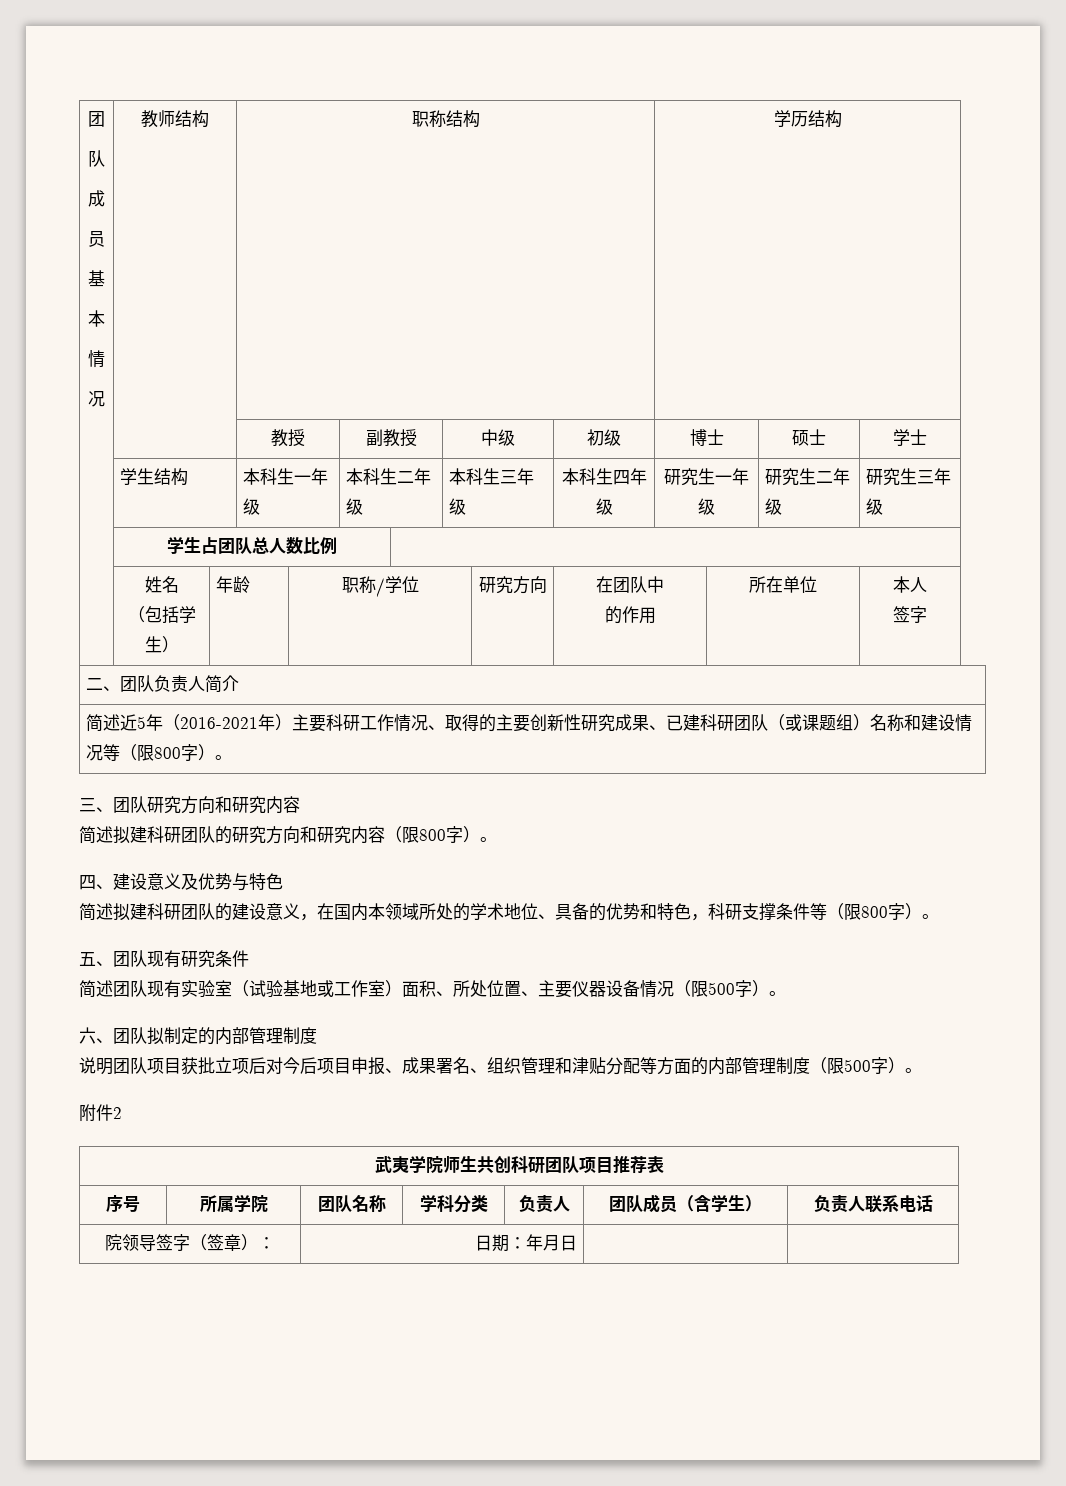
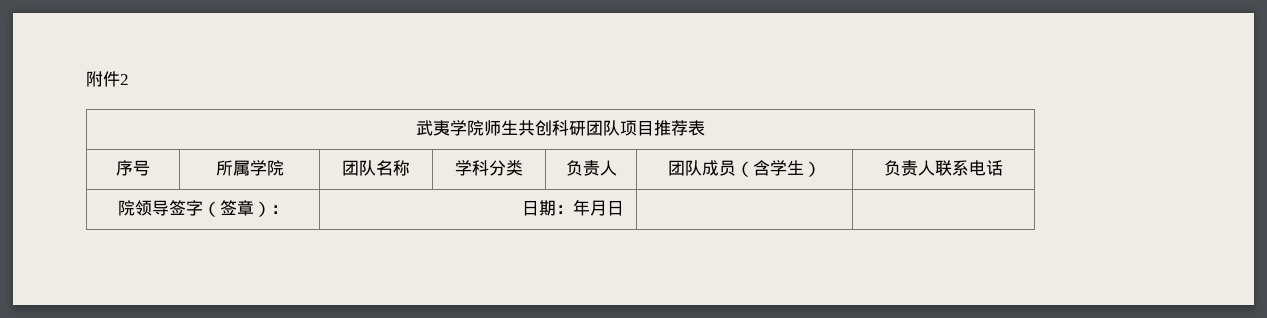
[88,111,105,127] [88,150,105,167] [88,190,105,207] [88,231,105,247] [88,270,105,287] [88,310,105,327] [88,350,105,368] [88,391,105,407] [141,110,209,128] [411,110,480,128] [773,110,842,128] [271,429,305,447] [365,429,417,447] [481,429,515,446] [587,429,621,446] [689,429,724,446] [792,429,826,446] [893,429,927,446] [120,468,189,486] [243,468,329,485] [243,498,261,515] [346,468,432,485] [346,498,364,515] [449,468,535,485] [449,498,467,515] [561,468,647,485] [595,498,613,515] [664,468,749,486] [698,498,715,515] [765,468,851,486] [765,498,783,515] [866,468,952,486] [866,498,884,515] [167,536,337,554] [144,576,179,593] [127,606,196,623] [144,636,179,653] [216,576,251,593] [341,576,419,597] [478,576,547,594] [596,576,664,593] [604,606,656,624] [749,576,817,593] [893,576,927,593] [893,606,927,623] [86,675,240,693] [86,714,973,732] [86,744,233,761] [79,796,300,814] [79,826,497,844] [79,873,283,891] [79,903,939,921] [79,950,249,968] [79,980,786,998] [79,1027,317,1045] [79,1057,922,1075] 团 // 队 // 成 // 员 // 基 // 本 // 情 // 况 | 教师结构 | 职称结构 | 学历结构 // | | 教授 | 副教授 | 中级 | 初级 | 博士 | 硕士 | 学士 // | 学生结构 | 本科生一年级 | 本科生二年级 | 本科生三年级 | 本科生四年级 | 研究生一年级 | 研究生二年级 | 研究生三年级 // | 学生占团队总人数比例 | // | 姓名 // （包括学生） | 年龄 | 职称/学位 | 研究方向 | 在团队中 // 的作用 | 所在单位 | 本人 // 签字 // 二、团队负责人简介 // 简述近5年（2016-2021年）主要科研工作情况、取得的主要创新性研究成果、已建科研团队（或课题组）名称和建设情况等（限800字）。 // 三、团队研究方向和研究内容 // 简述拟建科研团队的研究方向和研究内容（限800字）。 // 四、建设意义及优势与特色 // 简述拟建科研团队的建设意义，在国内本领域所处的学术地位、具备的优势和特色，科研支撑条件等（限800字）。 // 五、团队现有研究条件 // 简述团队现有实验室（试验基地或工作室）面积、所处位置、主要仪器设备情况（限500字）。 // 六、团队拟制定的内部管理制度 // 说明团队项目获批立项后对今后项目申报、成果署名、组织管理和津贴分配等方面的内部管理制度（限500字）。 // -> (86, 79) none

